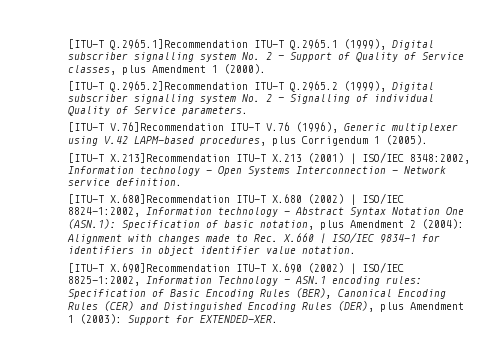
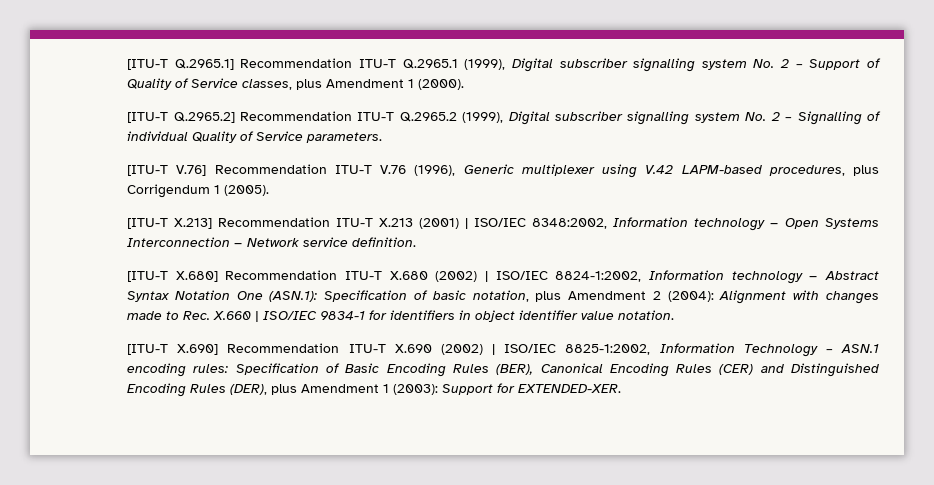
[67,39,248,50] [ITU-T Q.2965.1]Recommendation -> [127,58,353,70] [ITU-T Q.2965.1] Recommendation
[109,81,248,92] Q.2965.2]Recommendation -> [173,111,352,123] Q.2965.2] Recommendation
[109,122,224,132] V.76]Recommendation -> [176,164,327,176] V.76] Recommendation
[109,153,230,163] X.213]Recommendation -> [174,217,331,229] X.213] Recommendation
[109,194,230,204] X.680]Recommendation -> [175,270,338,282] X.680] Recommendation
[109,263,230,273] X.690]Recommendation -> [177,343,340,355] X.690] Recommendation

